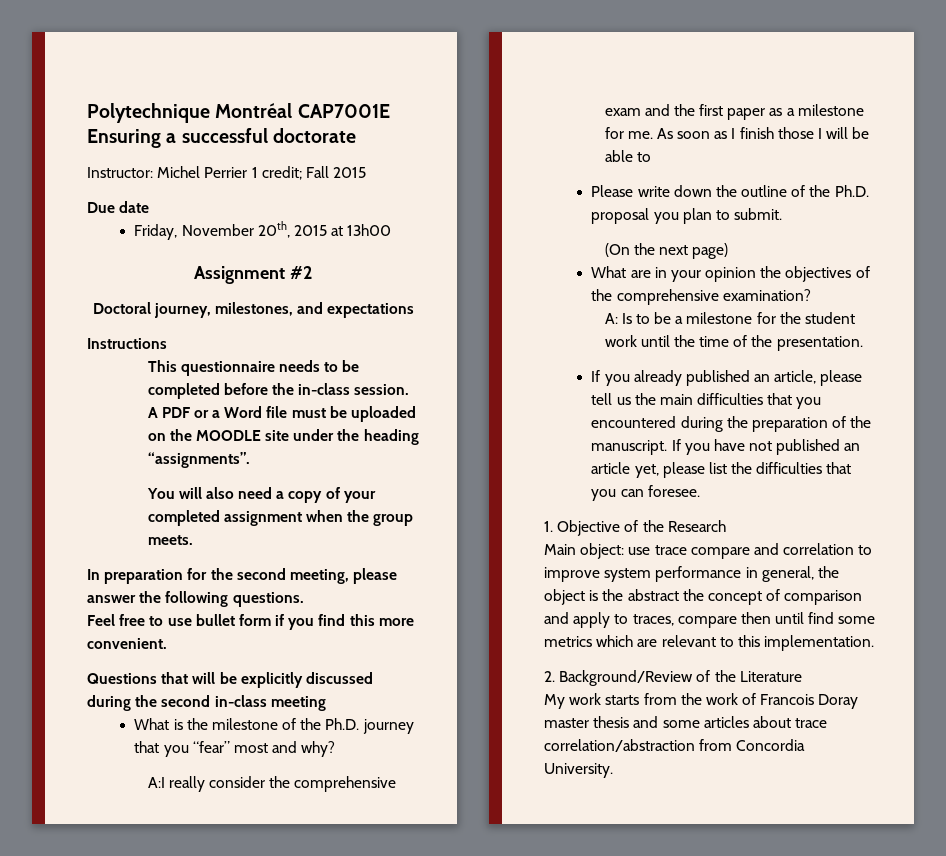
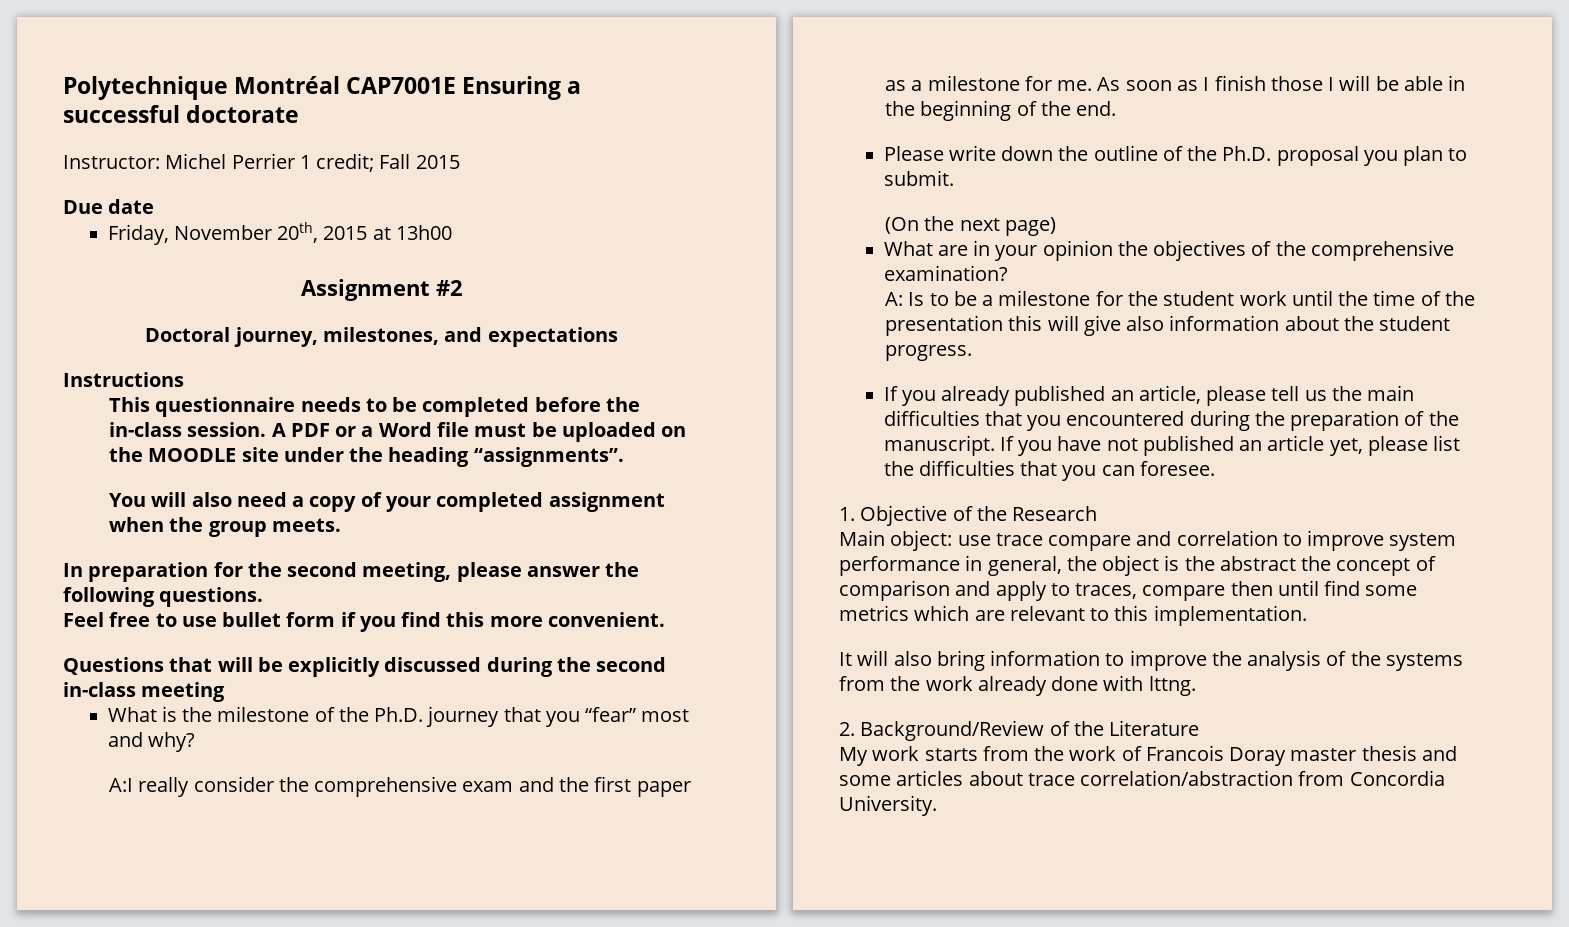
[636,152,651,162] to -> [1448,75,1466,91] [885,100,1117,121] in the beginning of the end.
[776,336,863,351] presentation. -> [885,315,1451,336] [885,345,973,361] presentation this will give also information about the student progress.
(875, 643) none -> [839,650,1463,671] [839,675,1196,696] // It will also bring information to improve the analysis of the systems from the work already done with lttng.

